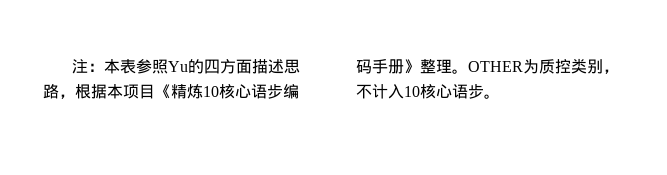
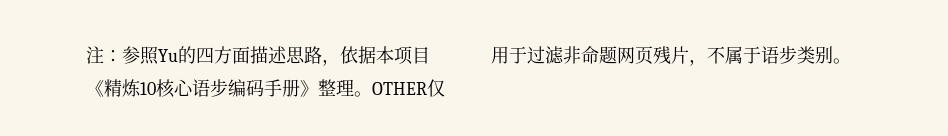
[103,59,136,74] 本表 -> (122, 56) none
[75,84,91,99] 根 -> [340,46,358,64] 依
[523,58,619,74] [356,84,484,99] 为质控类别，不计入10核心语步 -> [427,79,445,97] [491,46,833,66] 仅用于过滤非命题网页残片，不属于语步类别

